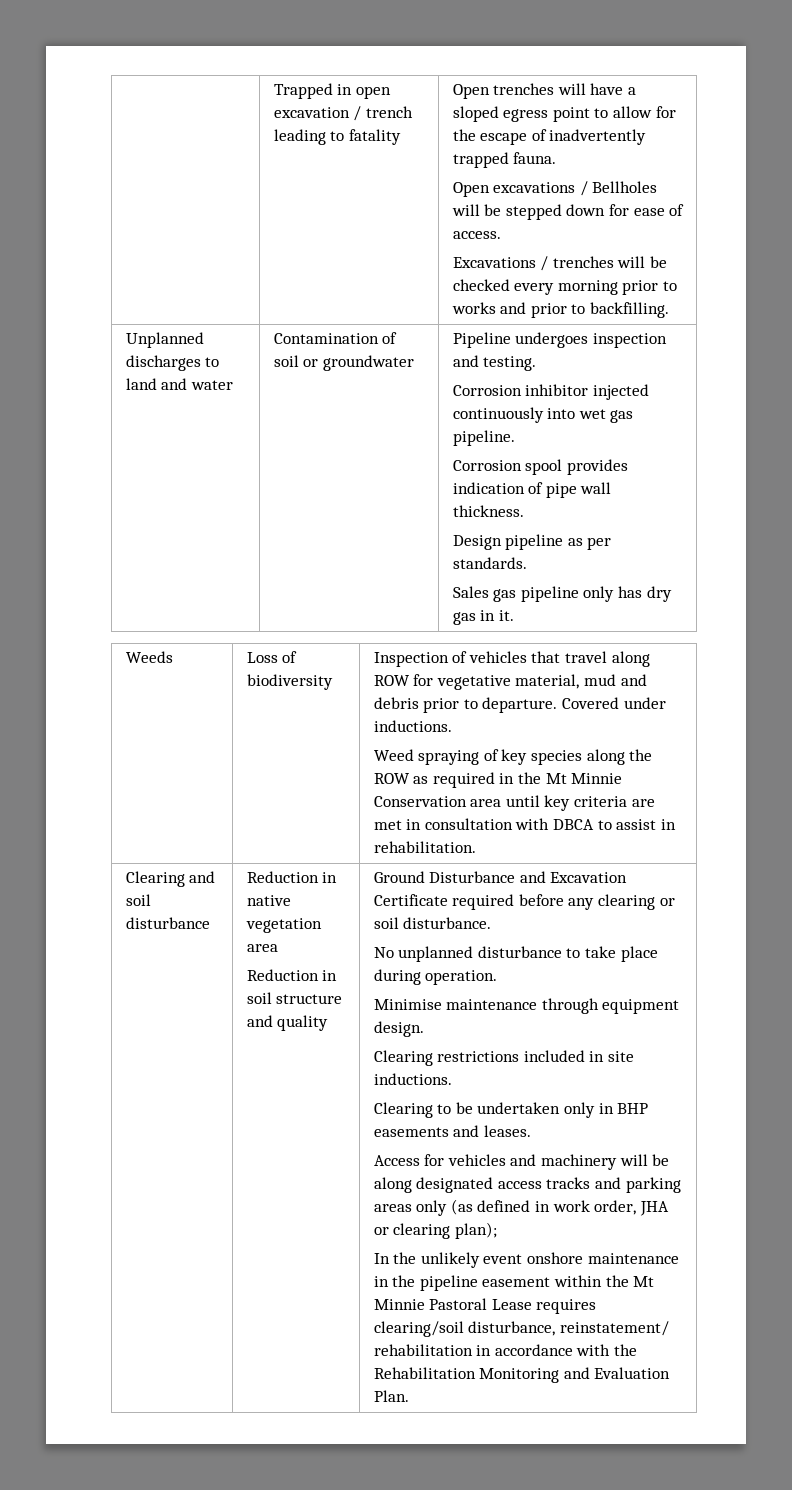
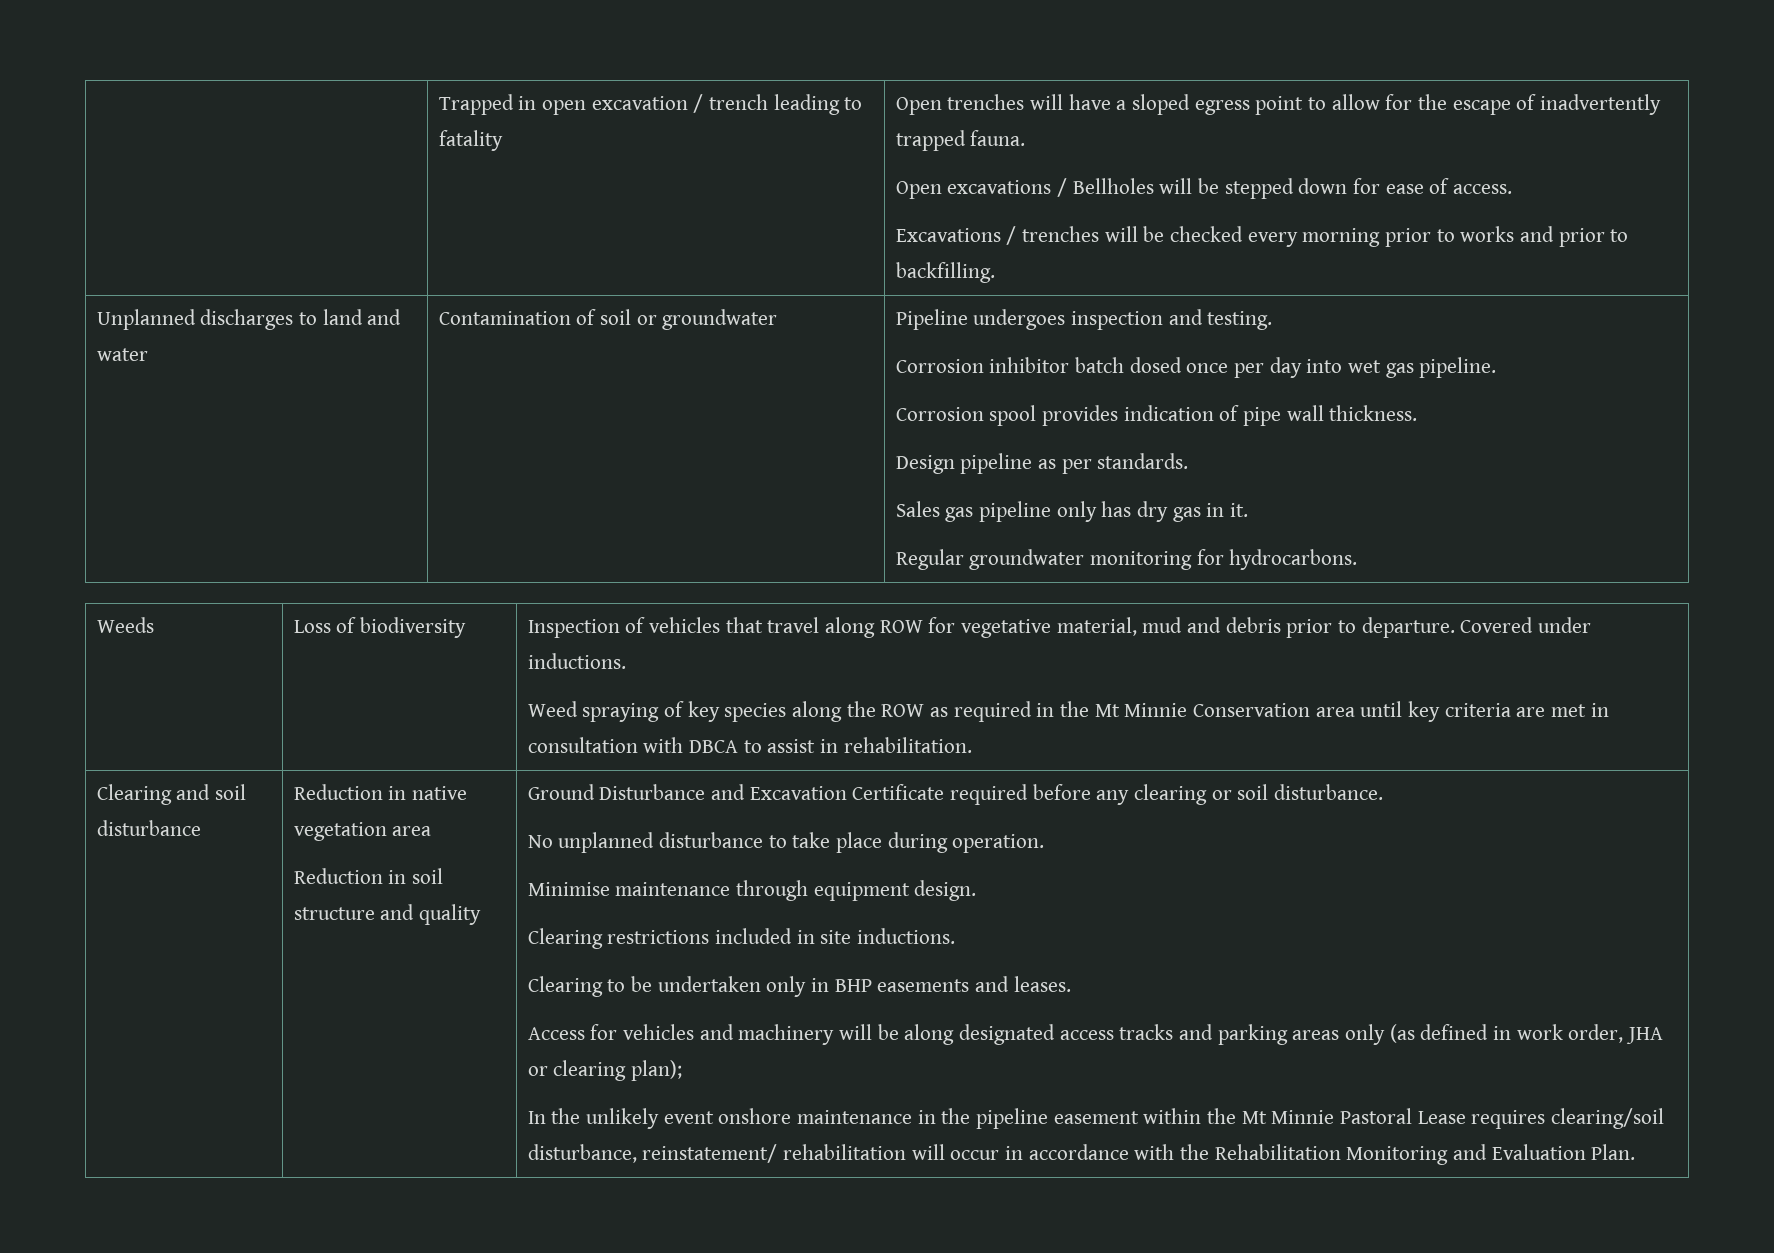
[592,384,649,400] [452,407,544,423] injected continuously -> [1074,357,1302,378] batch dosed once per day
(514, 615) none -> [895,549,1358,570] // Regular groundwater monitoring for hydrocarbons.
(473, 1350) none -> [911,1144,1000,1160] will occur

